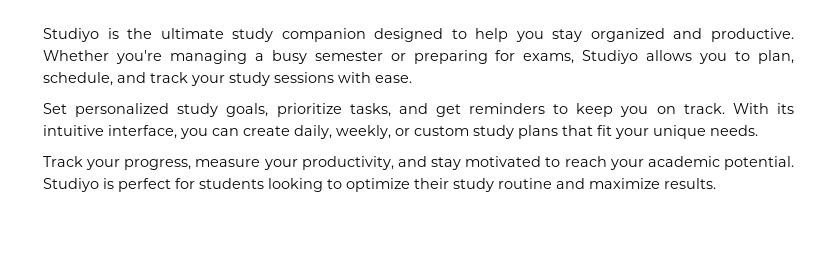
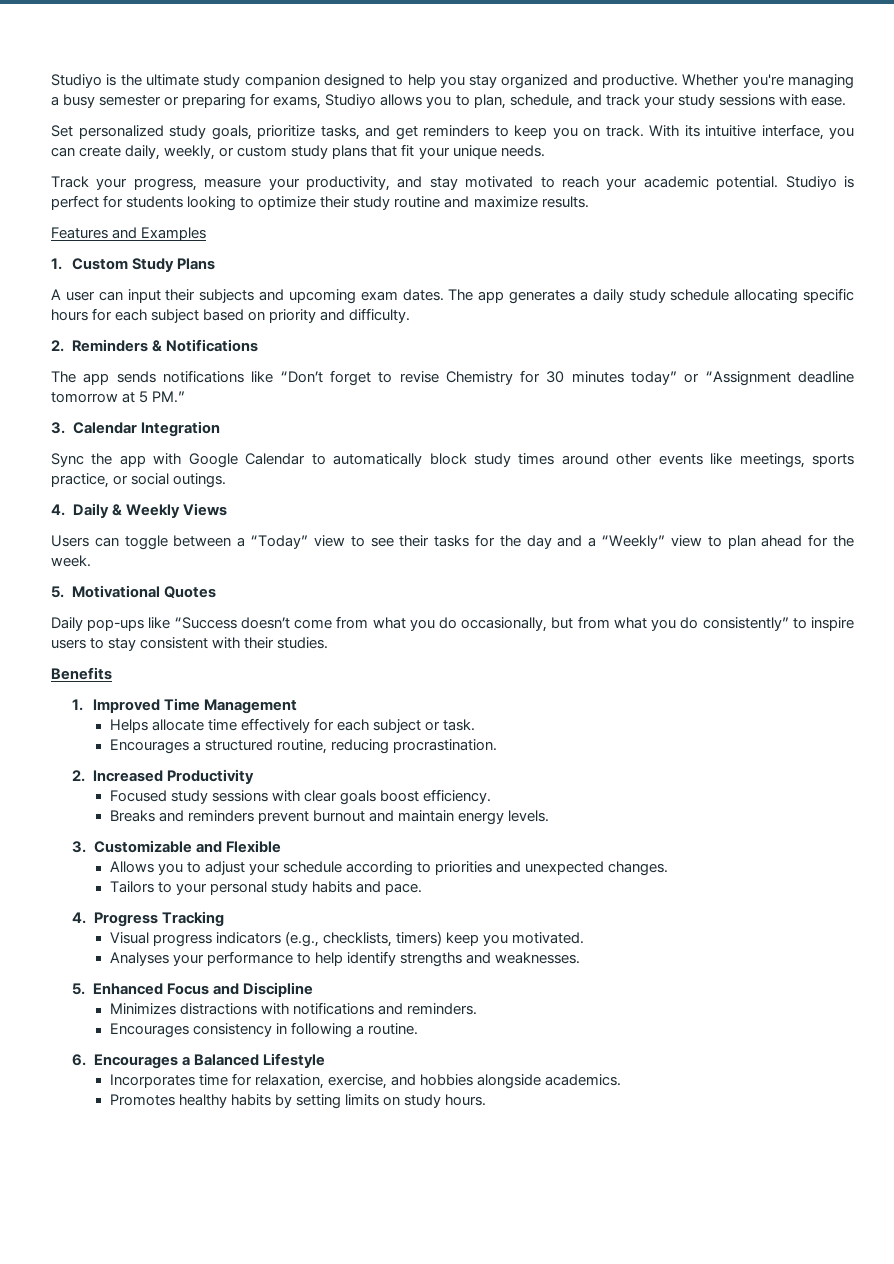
(716, 183) none -> [51,227,207,241] [51,258,216,272] [51,288,855,304] [51,308,411,323] [51,339,259,352] [51,370,854,386] [51,391,186,403] [51,421,220,437] [51,453,854,468] [51,473,227,488] [51,503,227,518] [51,534,855,550] [51,555,91,567] [51,585,217,598] [51,616,854,632] [51,637,329,651] [51,667,112,680] [72,698,298,714] [109,718,476,733] [109,739,497,754] [72,769,255,784] [109,789,491,805] [109,810,550,825] [72,840,281,853] [109,861,669,876] [109,881,422,895] [72,911,224,927] [109,931,585,947] [109,951,581,967] [72,982,314,997] [109,1002,477,1015] [109,1022,418,1038] [72,1053,325,1069] [109,1073,622,1089] [109,1094,487,1109] // Features and Examples // 1. Custom Study Plans // A user can input their subjects and upcoming exam dates. The app generates a daily study schedule allocating specific hours for each subject based on priority and difficulty. // 2. Reminders & Notifications // The app sends notifications like “Don’t forget to revise Chemistry for 30 minutes today” or “Assignment deadline tomorrow at 5 PM.” // 3. Calendar Integration // Sync the app with Google Calendar to automatically block study times around other events like meetings, sports practice, or social outings. // 4. Daily & Weekly Views // Users can toggle between a “Today” view to see their tasks for the day and a “Weekly” view to plan ahead for the week. // 5. Motivational Quotes // Daily pop-ups like “Success doesn’t come from what you do occasionally, but from what you do consistently” to inspire users to stay consistent with their studies. // Benefits // 1. Improved Time Management // Helps allocate time effectively for each subject or task. // Encourages a structured routine, reducing procrastination. // 2. Increased Productivity // Focused study sessions with clear goals boost efficiency. // Breaks and reminders prevent burnout and maintain energy levels. // 3. Customizable and Flexible // Allows you to adjust your schedule according to priorities and unexpected changes. // Tailors to your personal study habits and pace. // 4. Progress Tracking // Visual progress indicators (e.g., checklists, timers) keep you motivated. // Analyses your performance to help identify strengths and weaknesses. // 5. Enhanced Focus and Discipline // Minimizes distractions with notifications and reminders. // Encourages consistency in following a routine. // 6. Encourages a Balanced Lifestyle // Incorporates time for relaxation, exercise, and hobbies alongside academics. // Promotes healthy habits by setting limits on study hours.

